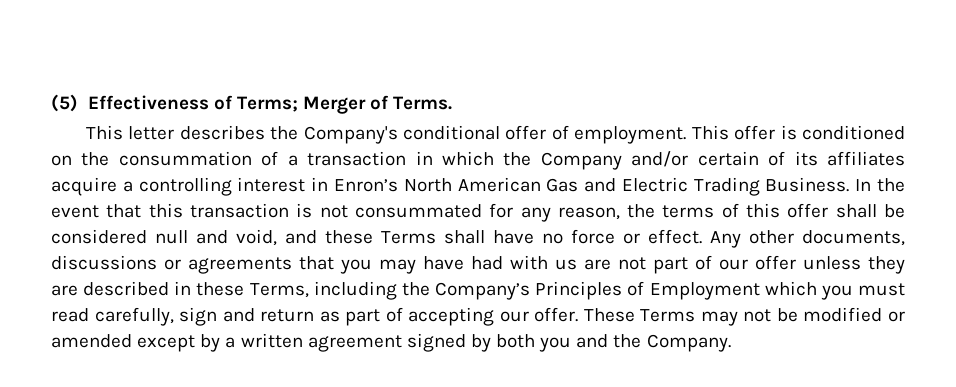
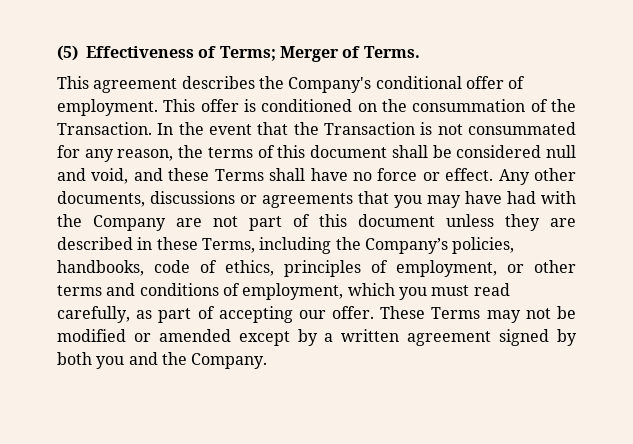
[128,126,175,140] letter -> [93,78,178,93] agreement
[287,151,906,170] [51,177,850,196] a transaction in which the Company and/or certain of its affiliates acquire a controlling interest in Enron’s North American Gas and Electric Trading Business. -> [551,99,576,112] [57,122,152,135] the Transaction.
[148,203,289,218] this transaction -> [293,122,415,135] the Transaction
[787,203,829,218] offer -> [310,145,388,158] document
[555,259,577,270] us -> [57,214,166,231] the Company
[719,255,796,270] our offer -> [319,214,435,227] this document
[535,281,760,300] Principles of Employment -> [452,237,515,254] [57,260,576,277] [57,283,344,300] policies, handbooks, code of ethics, principles of employment, or other terms and conditions of employment,
[179,307,315,326] sign and return -> (130, 314) none

